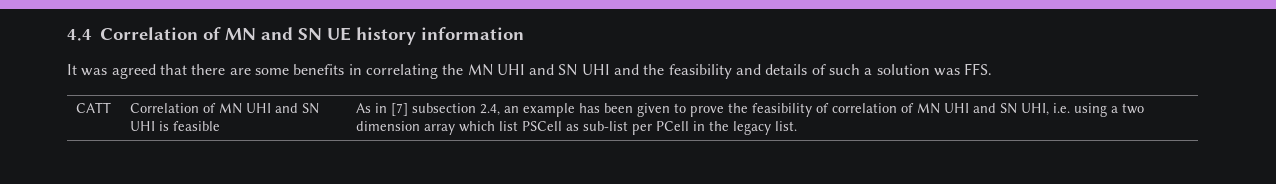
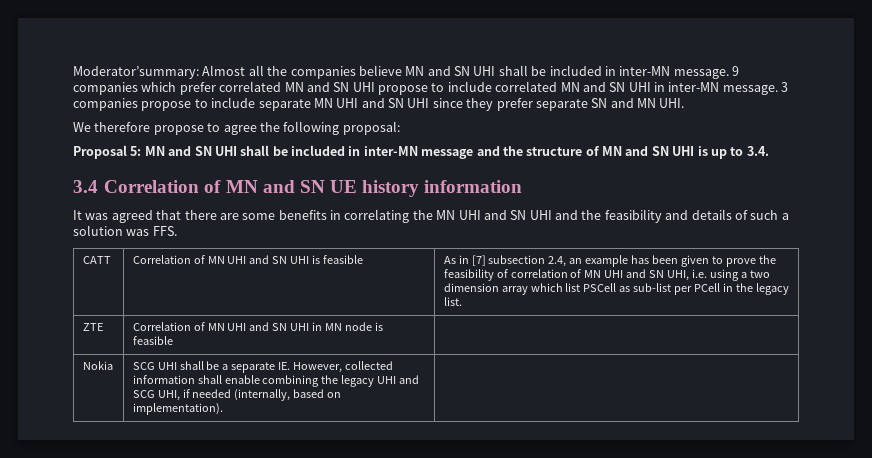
[67,29,92,41] 4.4 -> [73,65,739,79] [73,81,789,95] [73,97,685,111] [73,121,400,135] [73,145,769,159] [73,180,98,193] Moderator’summary: Almost all the companies believe MN and SN UHI shall be included in inter-MN message. 9 companies which prefer correlated MN and SN UHI propose to include correlated MN and SN UHI in inter-MN message. 3 companies propose to include separate MN UHI and SN UHI since they prefer separate SN and MN UHI. // We therefore propose to agree the following proposal: // Proposal 5: MN and SN UHI shall be included in inter-MN message and the structure of MN and SN UHI is up to 3.4. // 3.4
(798, 126) none -> [82,323,103,331] [132,322,384,331] [132,336,173,345] [82,361,113,370] [132,361,394,373] [132,375,420,387] [132,389,342,401] [132,403,223,415] // ZTE | Correlation of MN UHI and SN UHI in MN node is feasible | // Nokia | SCG UHI shall be a separate IE. However, collected information shall enable combining the legacy UHI and SCG UHI, if needed (internally, based on implementation). |

